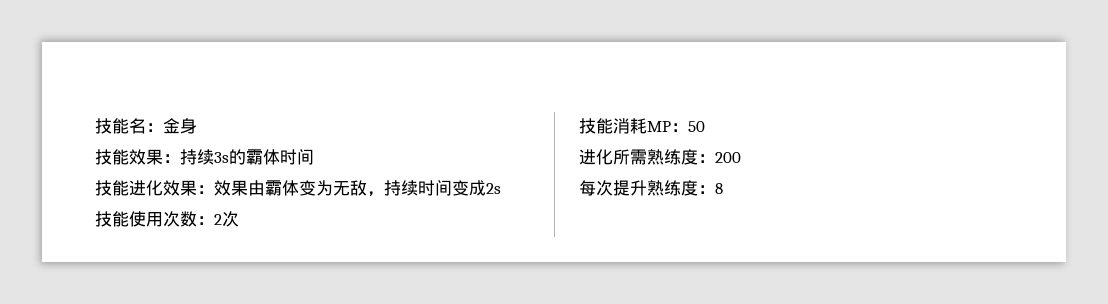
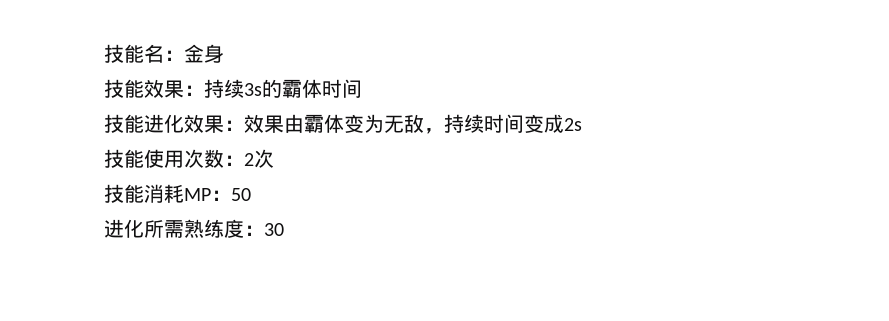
[715,152,741,163] [579,180,723,196] 200 // 每次提升熟练度：8 -> [264,223,284,236] 30

